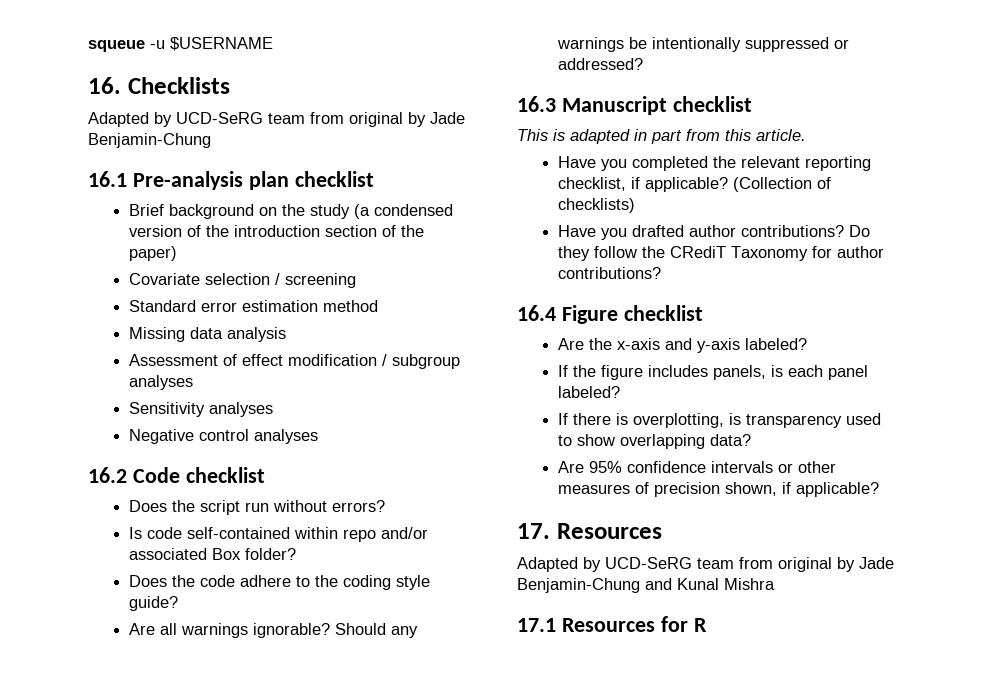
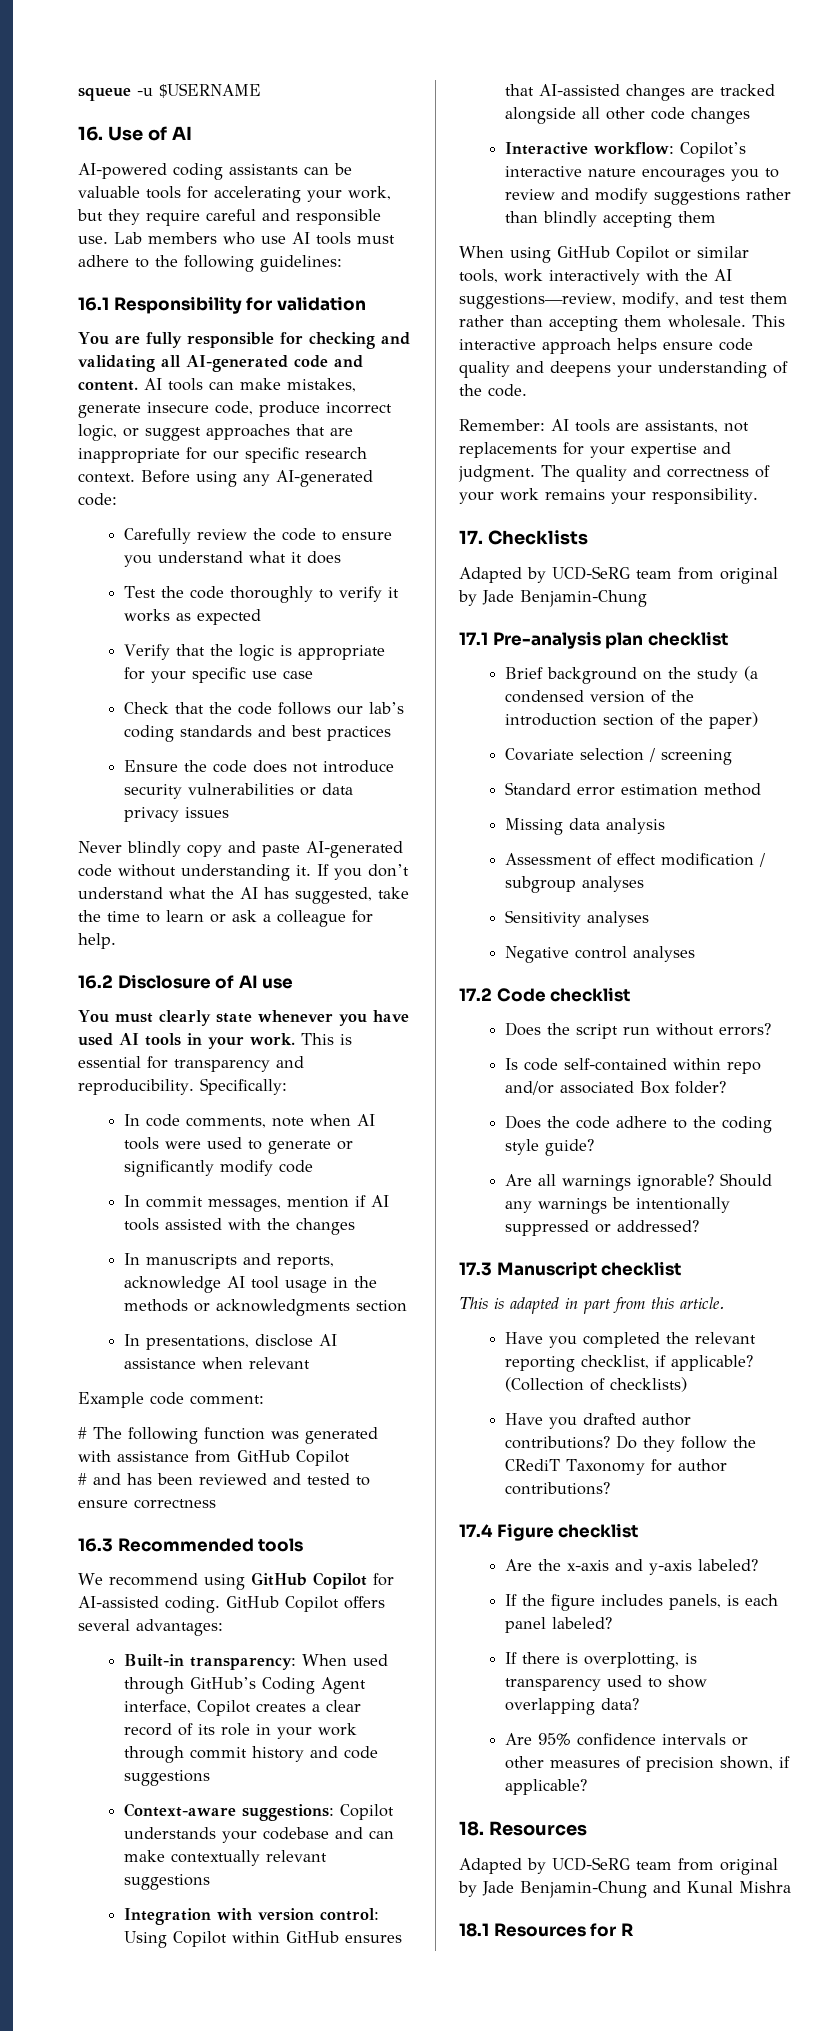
(121, 85) none -> [107,126,192,141] [78,163,352,180] [78,186,391,203] [77,209,381,226] [78,232,395,245] [78,255,342,272] [78,296,366,314] [78,332,410,349] [78,355,363,372] [78,378,356,392] [78,401,392,418] [78,424,353,441] [78,447,367,463] [78,470,373,487] [78,493,117,506] [123,528,392,544] [123,551,341,567] [123,586,399,603] [123,609,261,625] [123,644,385,661] [123,667,313,683] [123,702,404,715] [123,725,391,742] [123,760,394,773] [123,783,353,799] [123,807,229,822] [78,841,403,858] [78,864,409,881] [78,887,409,904] [78,910,373,927] [78,933,116,949] [78,974,294,989] [78,1010,409,1026] [78,1033,352,1049] [78,1056,304,1072] [78,1078,287,1095] [123,1114,375,1128] [123,1137,353,1154] [123,1160,313,1177] [123,1195,389,1212] [123,1218,355,1235] [123,1253,334,1269] [123,1276,377,1293] [123,1299,407,1316] [123,1334,337,1350] [123,1357,310,1369] [78,1392,264,1408] [78,1427,378,1444] [78,1450,350,1466] [78,1473,370,1486] [78,1499,216,1509] [78,1538,304,1552] [78,1572,394,1590] [78,1596,385,1613] [78,1619,223,1636] [123,1654,388,1670] [123,1677,366,1694] [123,1700,361,1716] [123,1723,357,1739] [123,1746,378,1763] [123,1770,210,1786] [123,1803,394,1821] [123,1827,394,1843] [123,1850,327,1866] [123,1874,210,1890] [123,1908,379,1925] [123,1931,402,1948] [504,84,775,101] [504,107,750,124] [504,142,746,158] [504,166,779,182] [504,188,791,205] [504,211,716,228] [459,246,749,263] [459,269,732,285] [459,292,788,309] [459,315,785,332] [459,338,753,354] [459,361,788,378] [459,384,527,397] [459,419,749,433] [459,442,731,458] [458,465,770,482] [459,488,758,504] [459,530,483,544] Use of AI // AI-powered coding assistants can be valuable tools for accelerating your work, but they require careful and responsible use. Lab members who use AI tools must adhere to the following guidelines: // 16.1 Responsibility for validation // You are fully responsible for checking and validating all AI-generated code and content. AI tools can make mistakes, generate insecure code, produce incorrect logic, or suggest approaches that are inappropriate for our specific research context. Before using any AI-generated code: // Carefully review the code to ensure you understand what it does // Test the code thoroughly to verify it works as expected // Verify that the logic is appropriate for your specific use case // Check that the code follows our lab’s coding standards and best practices // Ensure the code does not introduce security vulnerabilities or data privacy issues // Never blindly copy and paste AI-generated code without understanding it. If you don’t understand what the AI has suggested, take the time to learn or ask a colleague for help. // 16.2 Disclosure of AI use // You must clearly state whenever you have used AI tools in your work. This is essential for transparency and reproducibility. Specifically: // In code comments, note when AI tools were used to generate or significantly modify code // In commit messages, mention if AI tools assisted with the changes // In manuscripts and reports, acknowledge AI tool usage in the methods or acknowledgments section // In presentations, disclose AI assistance when relevant // Example code comment: // # The following function was generated with assistance from GitHub Copilot // # and has been reviewed and tested to ensure correctness // 16.3 Recommended tools // We recommend using GitHub Copilot for AI-assisted coding. GitHub Copilot offers several advantages: // Built-in transparency: When used through GitHub’s Coding Agent interface, Copilot creates a clear record of its role in your work through commit history and code suggestions // Context-aware suggestions: Copilot understands your codebase and can make contextually relevant suggestions // Integration with version control: Using Copilot within GitHub ensures that AI-assisted changes are tracked alongside all other code changes // Interactive workflow: Copilot’s interactive nature encourages you to review and modify suggestions rather than blindly accepting them // When using GitHub Copilot or similar tools, work interactively with the AI suggestions—review, modify, and test them rather than accepting them wholesale. This interactive approach helps ensure code quality and deepens your understanding of the code. // Remember: AI tools are assistants, not replacements for your expertise and judgment. The quality and correctness of your work remains your responsibility. // 17.
[88,171,127,187] 16.1 -> [459,632,488,645] 17.1
[88,467,127,483] 16.2 -> [459,988,492,1001] 17.2
[517,96,556,112] 16.3 -> [459,1262,492,1276] 17.3
[517,305,556,321] 16.4 -> [459,1524,493,1537] 17.4
[517,523,550,539] 17. -> [459,1821,484,1836] 18.
[517,618,556,632] 17.1 -> [459,1923,489,1937] 18.1

